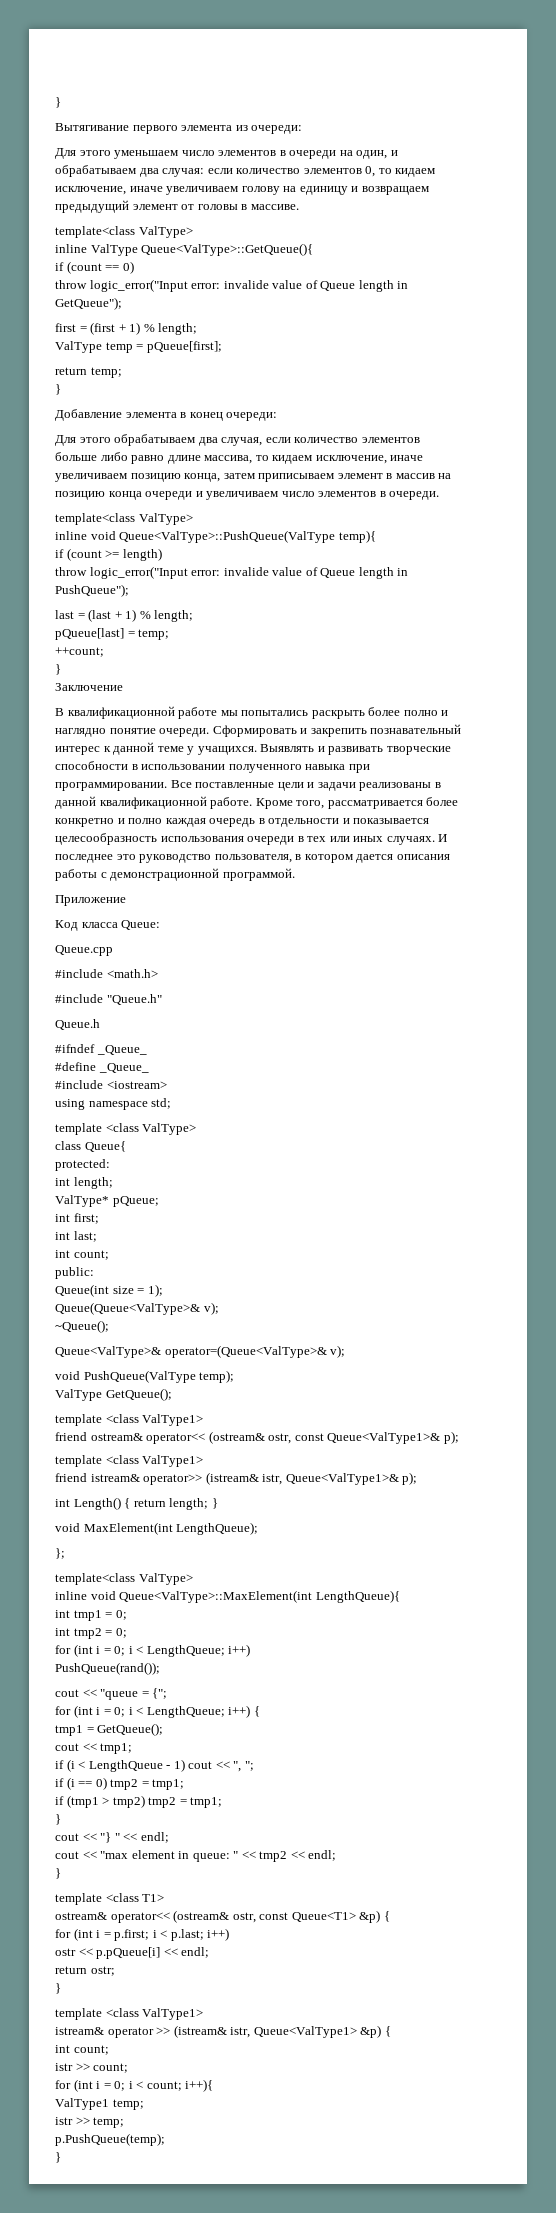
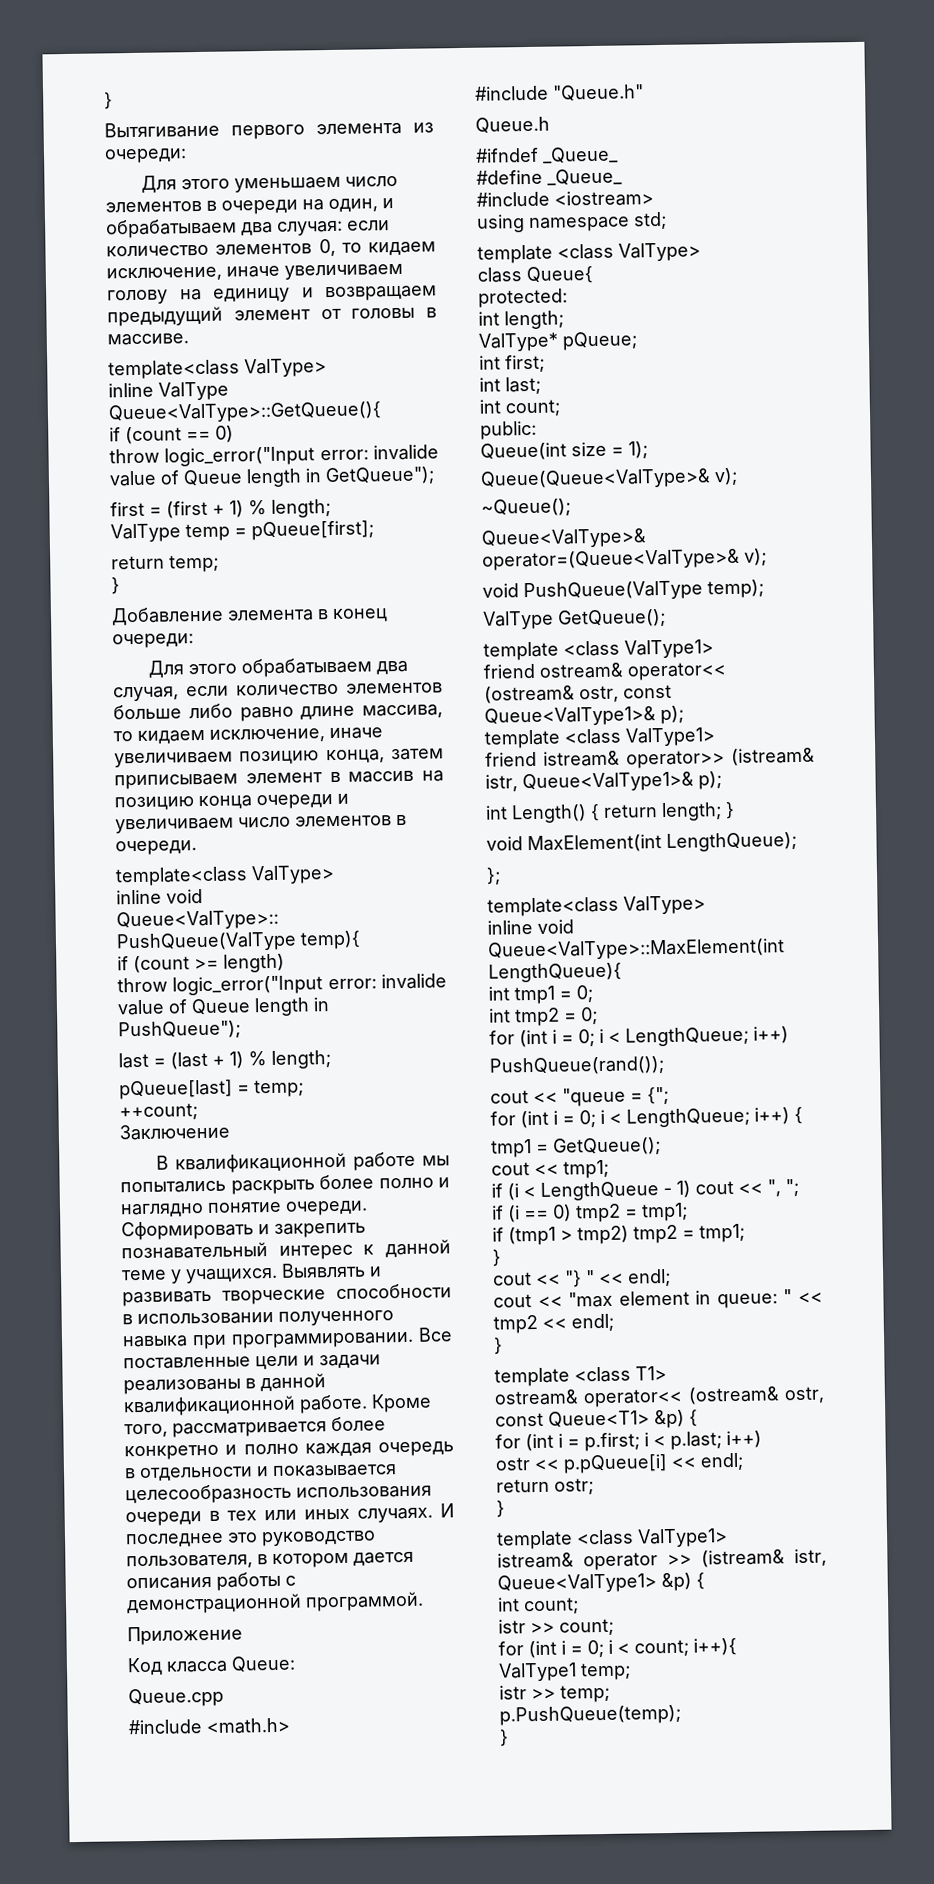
[55,664,61,675] // } -> (198, 1112) none

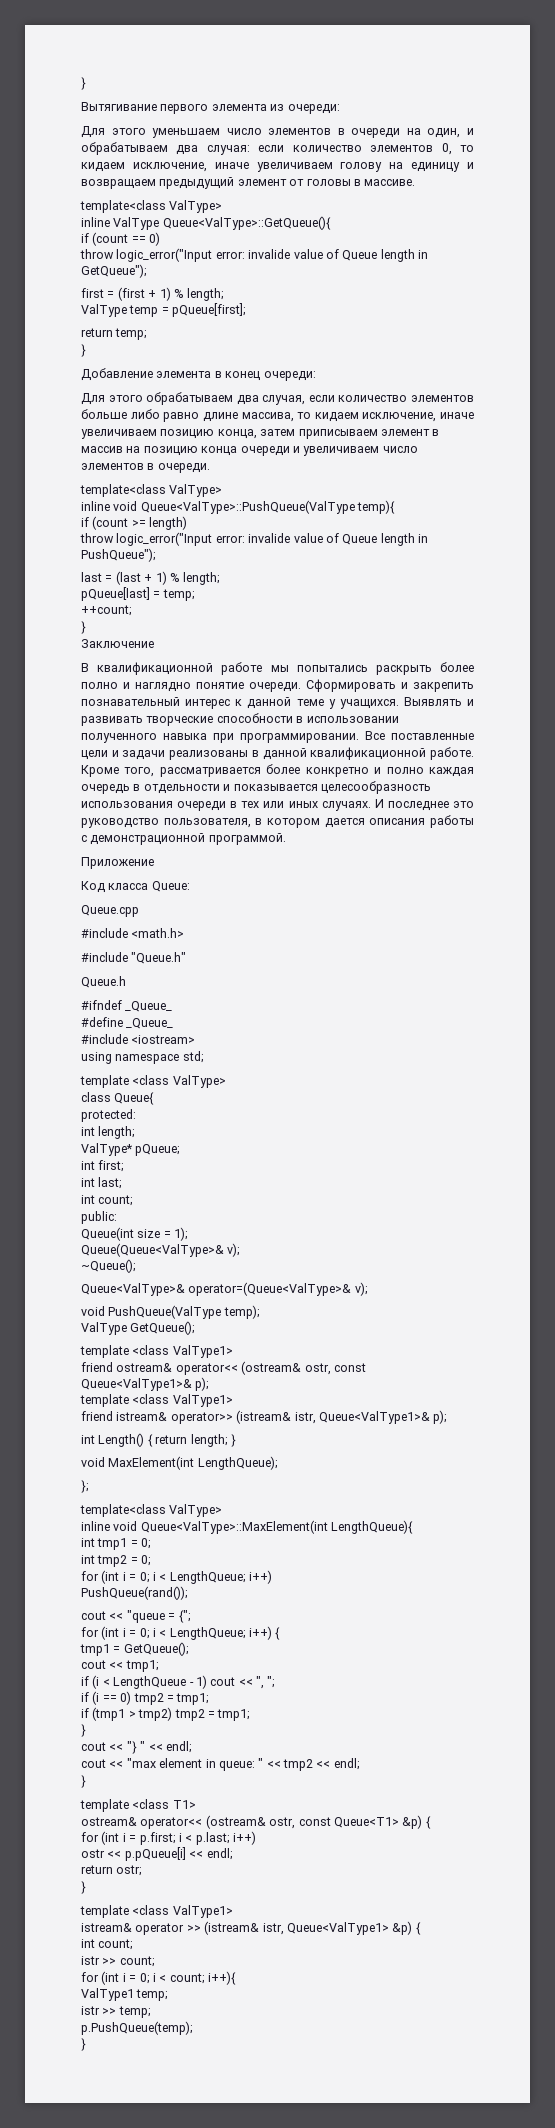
(198, 1112) none -> [81,621,86,634] // }

